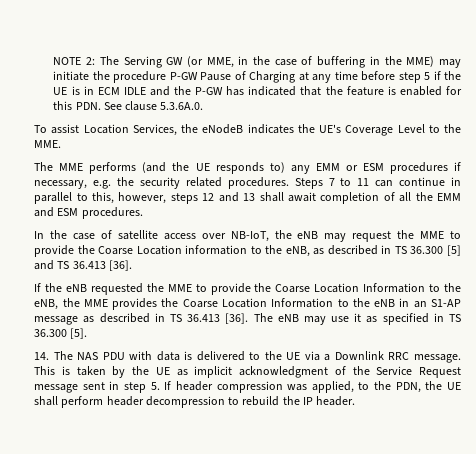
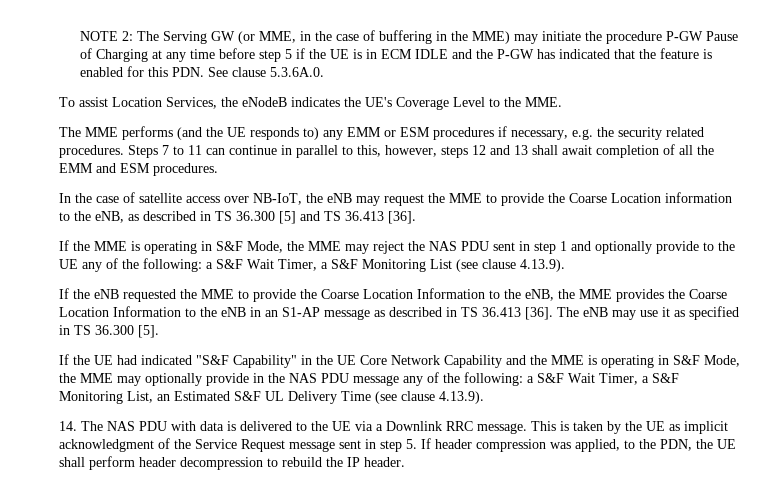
(132, 265) none -> [59,240,736,254] [59,258,566,272] // If the MME is operating in S&F Mode, the MME may reject the NAS PDU sent in step 1 and optionally provide to the UE any of the following: a S&F Wait Timer, a S&F Monitoring List (see clause 4.13.9).
(88, 333) none -> [59,354,741,368] [59,372,680,386] [59,391,485,404] // If the UE had indicated "S&F Capability" in the UE Core Network Capability and the MME is operating in S&F Mode, the MME may optionally provide in the NAS PDU message any of the following: a S&F Wait Timer, a S&F Monitoring List, an Estimated S&F UL Delivery Time (see clause 4.13.9).

